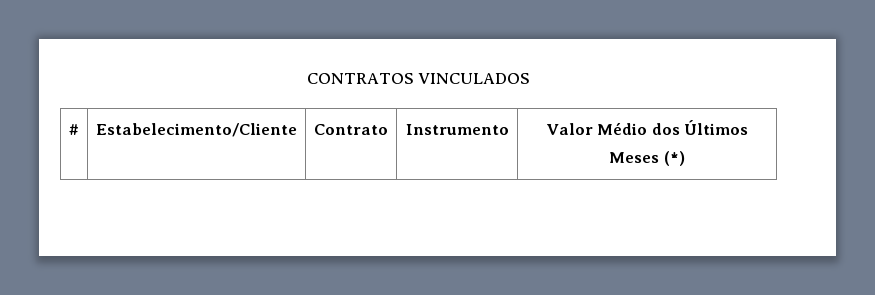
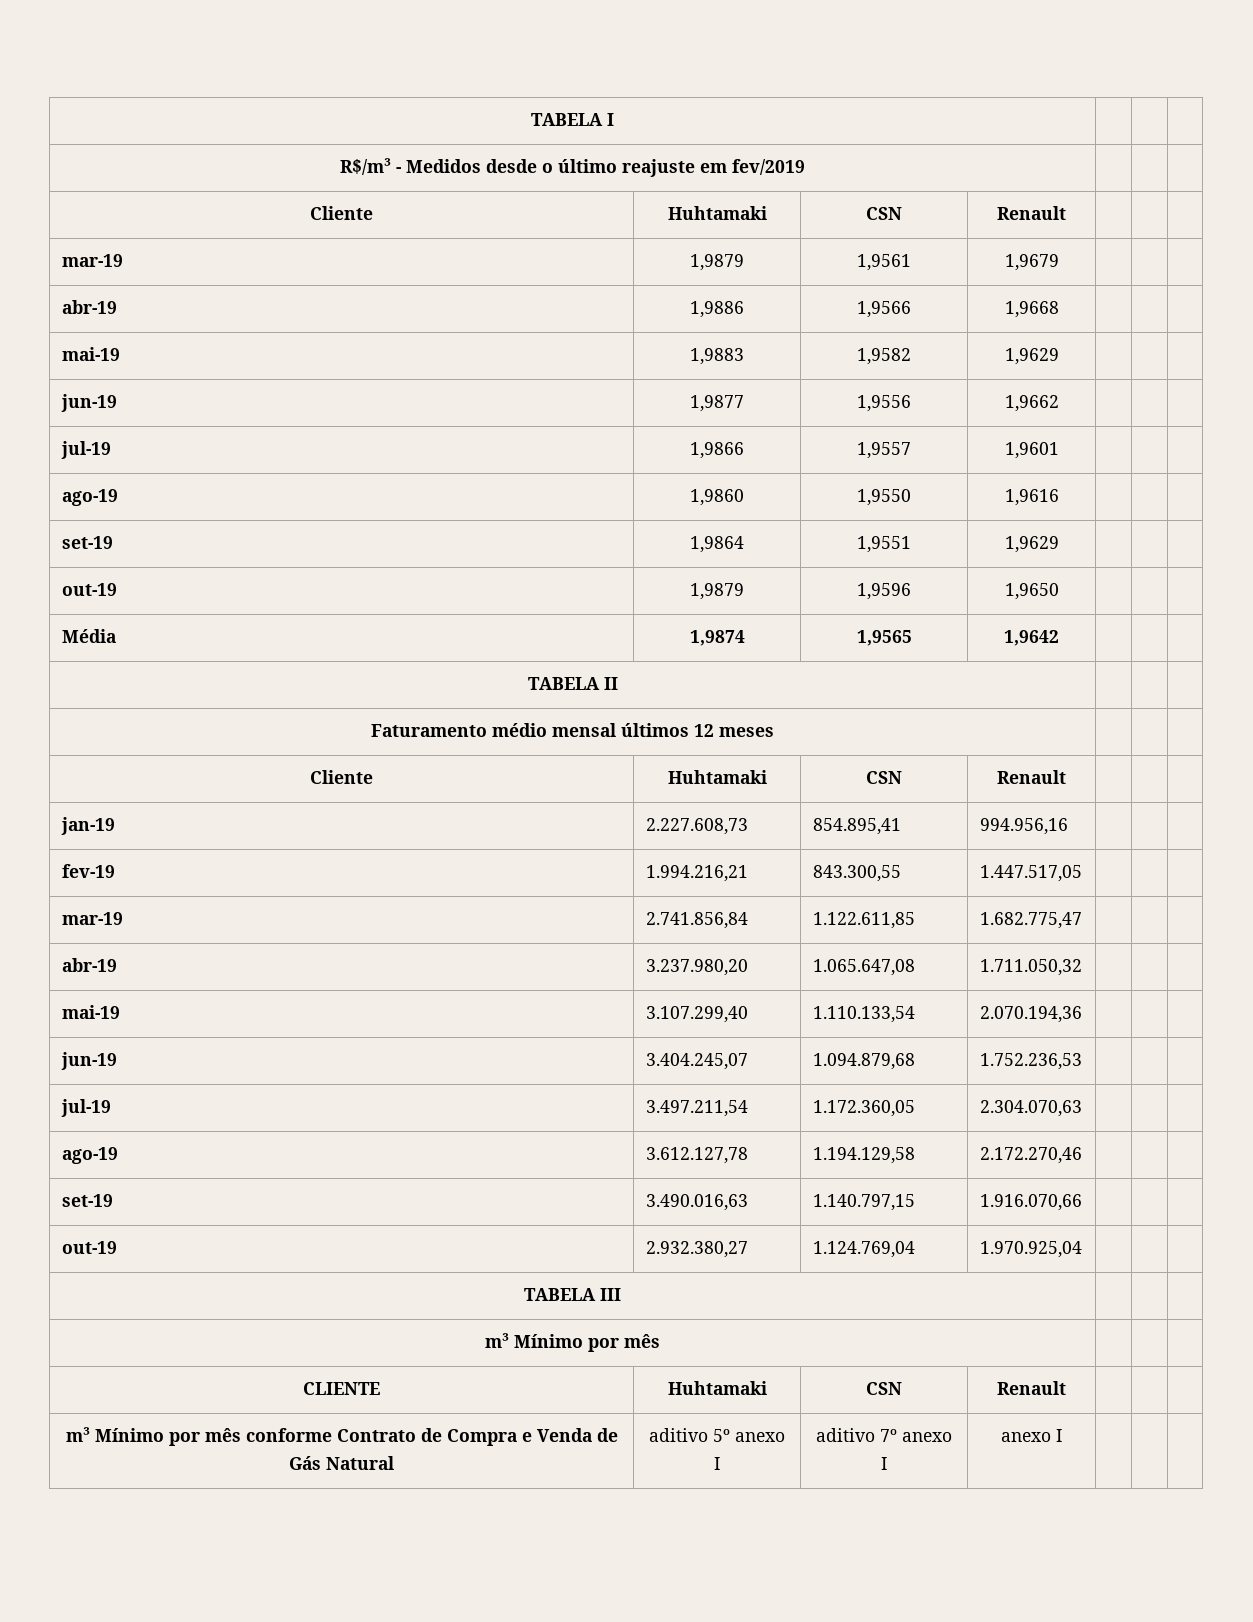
[306,73,531,84] [69,124,79,135] [96,123,297,137] [314,124,388,135] [405,124,509,135] [545,120,749,135] [609,151,685,166] CONTRATOS VINCULADOS // # | Estabelecimento/Cliente | Contrato | Instrumento | Valor Médio dos Últimos Meses (*) -> [531,113,614,126] [340,158,805,177] [310,206,373,220] [667,206,767,220] [866,207,902,220] [997,206,1066,220] [61,254,123,267] [690,254,744,271] [857,254,911,271] [1004,254,1059,271] [61,300,117,314] [690,301,744,318] [857,301,911,318] [1004,301,1059,318] [61,347,120,361] [690,348,744,365] [857,348,911,365] [1004,348,1059,365] [60,394,117,412] [690,395,744,412] [857,395,911,412] [1004,395,1059,412] [60,441,111,459] [690,442,744,459] [857,442,911,459] [1004,442,1059,459] [61,489,118,506] [690,489,744,506] [857,489,911,506] [1004,489,1059,506] [61,536,113,549] [690,536,744,553] [857,536,911,553] [1004,536,1059,553] [61,583,117,596] [690,583,744,600] [857,583,911,600] [1004,583,1059,600] [61,629,116,643] [689,630,745,646] [856,630,912,646] [1004,630,1059,646] [527,677,618,690] [371,723,774,737] [310,770,373,784] [667,770,767,784] [866,771,902,784] [997,770,1066,784] [60,817,115,835] [645,818,748,835] [812,818,901,835] [979,818,1068,835] [61,864,115,878] [645,865,748,882] [812,865,901,882] [979,865,1082,882] [61,912,123,925] [645,912,748,929] [812,912,915,929] [979,912,1082,929] [61,958,117,972] [645,959,748,976] [812,959,915,976] [979,959,1082,976] [61,1005,120,1019] [645,1006,748,1023] [812,1006,915,1023] [979,1006,1082,1023] [60,1052,117,1070] [645,1053,748,1070] [812,1053,915,1070] [979,1053,1082,1070] [60,1099,111,1117] [645,1100,748,1117] [812,1100,915,1117] [979,1100,1082,1117] [61,1147,118,1164] [645,1147,748,1164] [812,1147,915,1164] [979,1147,1082,1164] [61,1194,113,1207] [645,1194,748,1211] [812,1194,915,1211] [979,1194,1082,1211] [61,1241,117,1254] [645,1241,748,1258] [812,1241,915,1258] [979,1241,1082,1258] [524,1288,621,1301] [485,1333,660,1352] [303,1382,380,1395] [667,1381,767,1395] [866,1382,902,1395] [997,1381,1066,1395] [65,1427,618,1446] [289,1456,394,1470] [649,1428,785,1442] [714,1457,720,1470] [816,1428,952,1442] [881,1457,887,1470] [1001,1429,1062,1442] TABELA I | | | // R$/m³ - Medidos desde o último reajuste em fev/2019 | | | // Cliente | Huhtamaki | CSN | Renault | | | // mar-19 | 1,9879 | 1,9561 | 1,9679 | | | // abr-19 | 1,9886 | 1,9566 | 1,9668 | | | // mai-19 | 1,9883 | 1,9582 | 1,9629 | | | // jun-19 | 1,9877 | 1,9556 | 1,9662 | | | // jul-19 | 1,9866 | 1,9557 | 1,9601 | | | // ago-19 | 1,9860 | 1,9550 | 1,9616 | | | // set-19 | 1,9864 | 1,9551 | 1,9629 | | | // out-19 | 1,9879 | 1,9596 | 1,9650 | | | // Média | 1,9874 | 1,9565 | 1,9642 | | | // TABELA II | | | // Faturamento médio mensal últimos 12 meses | | | // Cliente | Huhtamaki | CSN | Renault | | | // jan-19 | 2.227.608,73 | 854.895,41 | 994.956,16 | | | // fev-19 | 1.994.216,21 | 843.300,55 | 1.447.517,05 | | | // mar-19 | 2.741.856,84 | 1.122.611,85 | 1.682.775,47 | | | // abr-19 | 3.237.980,20 | 1.065.647,08 | 1.711.050,32 | | | // mai-19 | 3.107.299,40 | 1.110.133,54 | 2.070.194,36 | | | // jun-19 | 3.404.245,07 | 1.094.879,68 | 1.752.236,53 | | | // jul-19 | 3.497.211,54 | 1.172.360,05 | 2.304.070,63 | | | // ago-19 | 3.612.127,78 | 1.194.129,58 | 2.172.270,46 | | | // set-19 | 3.490.016,63 | 1.140.797,15 | 1.916.070,66 | | | // out-19 | 2.932.380,27 | 1.124.769,04 | 1.970.925,04 | | | // TABELA III | | | // m³ Mínimo por mês | | | // CLIENTE | Huhtamaki | CSN | Renault | | | // m³ Mínimo por mês conforme Contrato de Compra e Venda de Gás Natural | aditivo 5º anexo I | aditivo 7º anexo I | anexo I | | |

